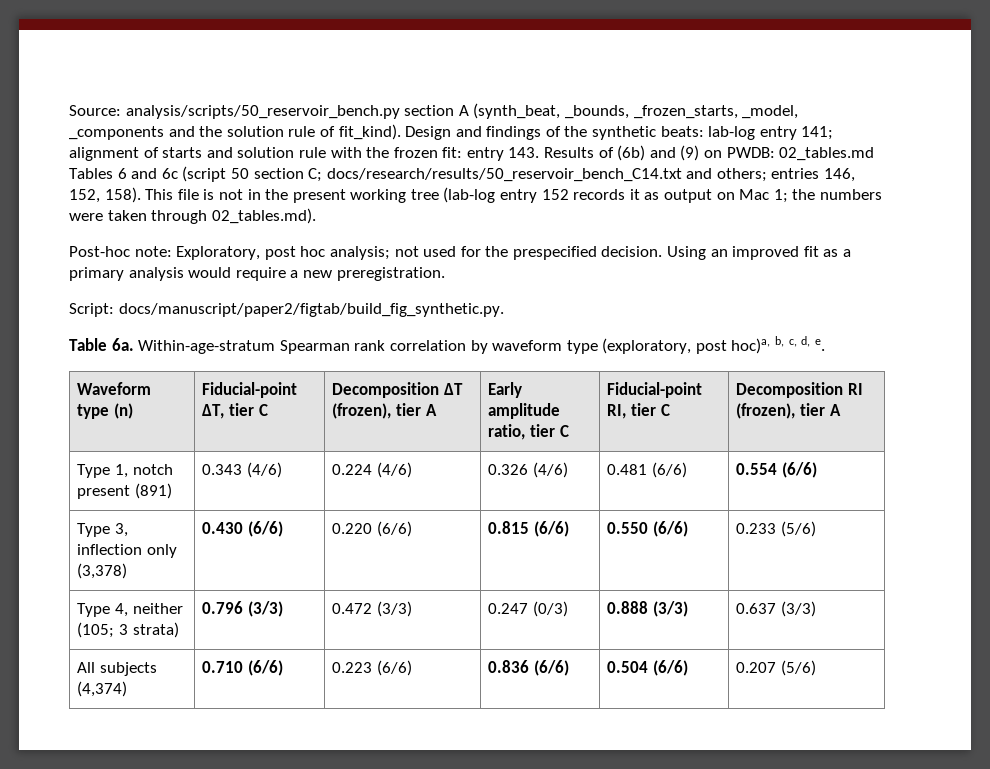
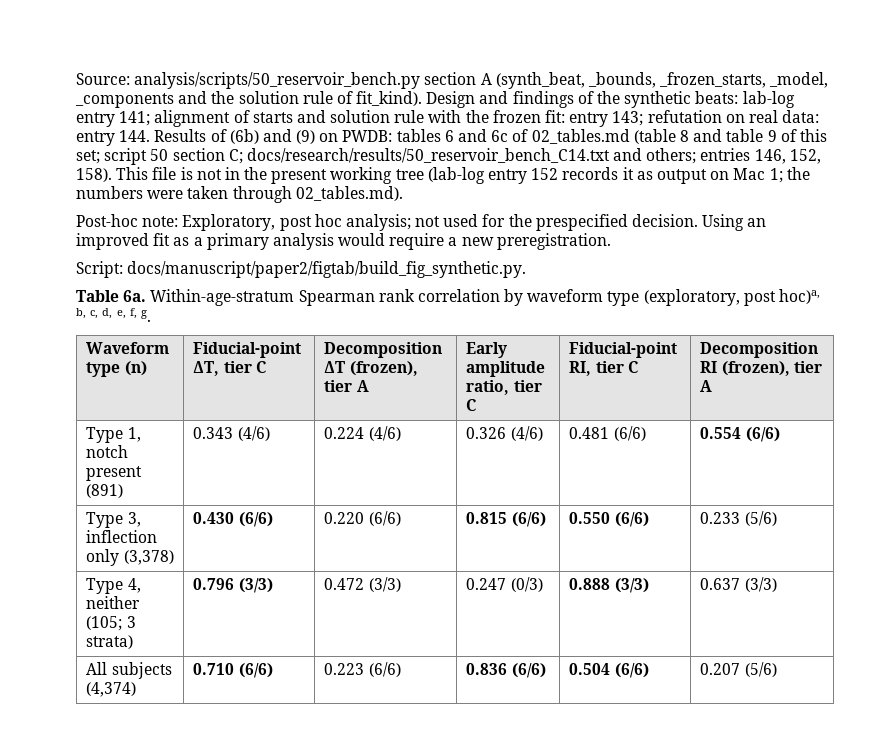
[508,147,540,158] 143. -> [612,110,820,126] [76,130,151,146] 143; refutation on real data: entry 144.
[779,147,875,161] [69,168,113,179] 02_tables.md Tables -> [396,129,441,142] tables
[182,166,227,182] (script -> [512,129,827,144] [76,148,148,165] of 02_tables.md (table 8 and table 9 of this set; script
[814,339,825,351] e. -> [116,308,151,322] e, f, g.

